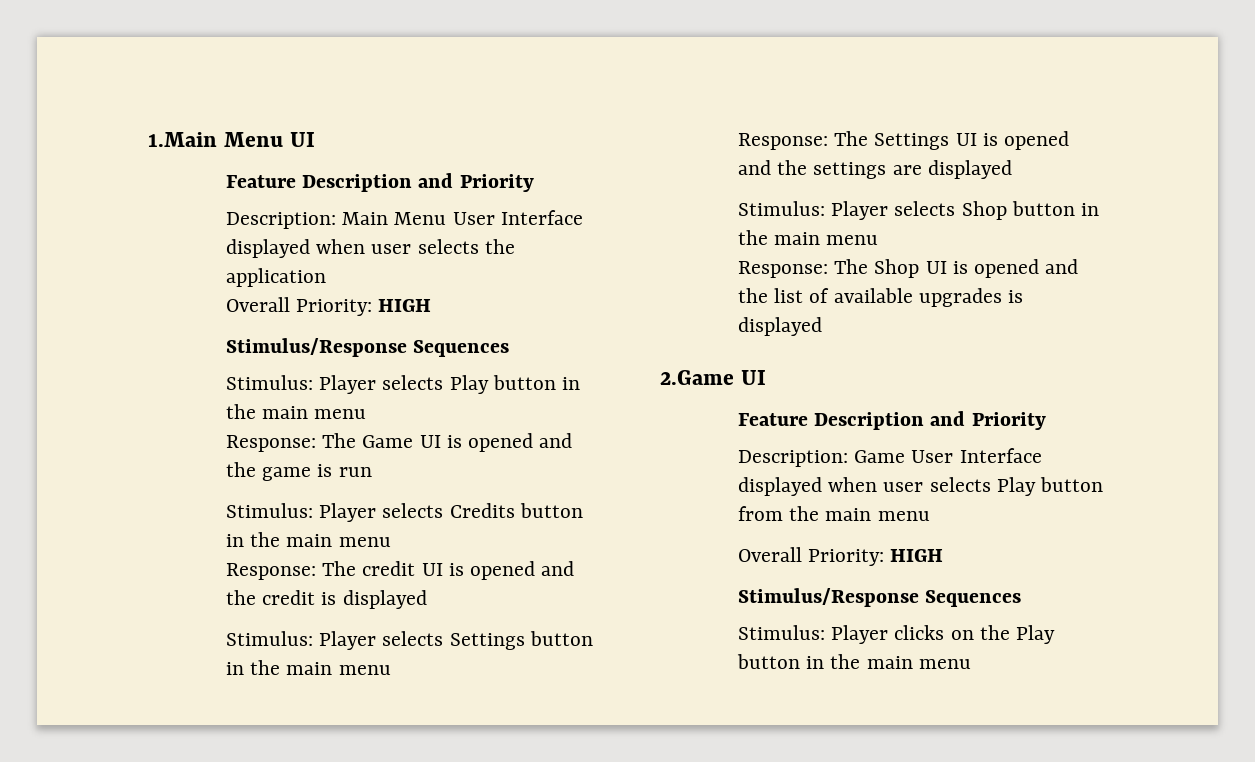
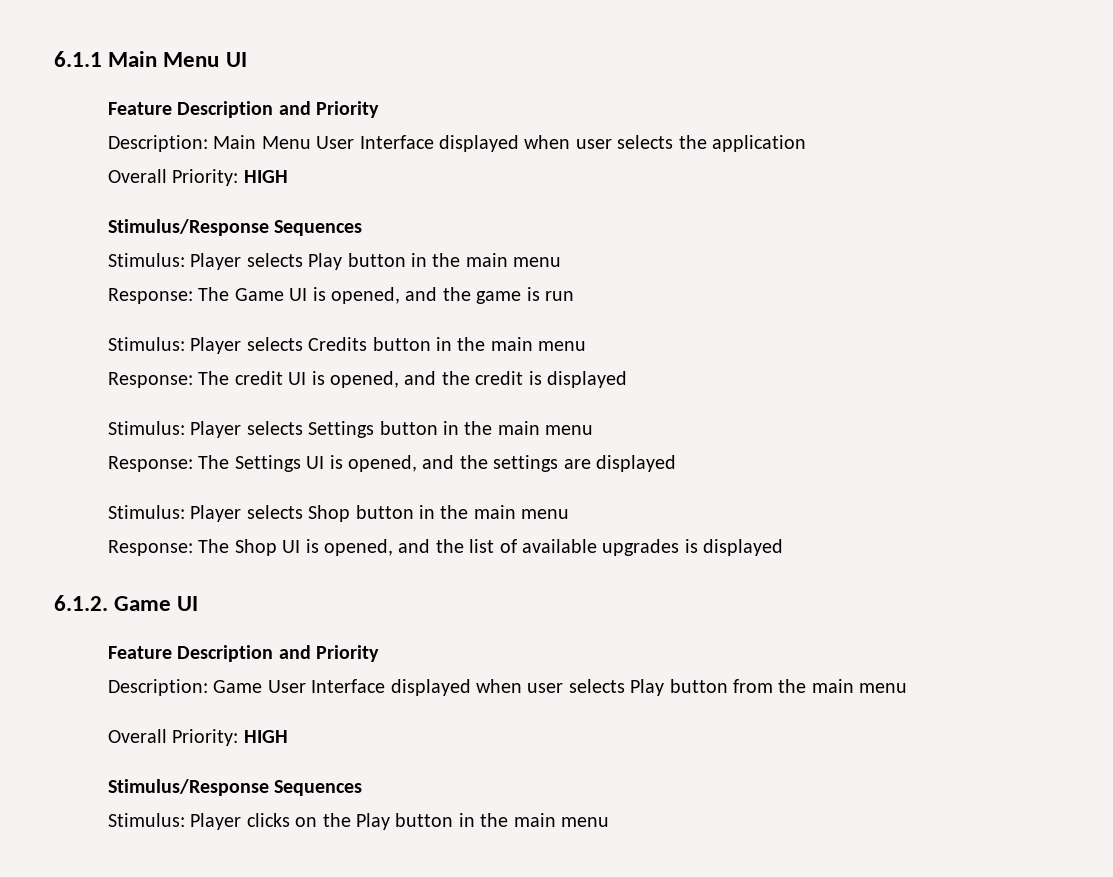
[148,132,217,147] 1.Main -> [54,51,158,67] 6.1.1 Main
[468,433,534,452] opened -> [330,287,400,304] opened,
[470,561,536,580] opened -> [329,371,399,388] opened,
[1004,131,1070,150] opened -> [347,455,417,472] opened,
[974,259,1040,278] opened -> [323,539,393,556] opened,
[660,370,734,385] 2.Game -> [54,595,172,611] 6.1.2. Game

